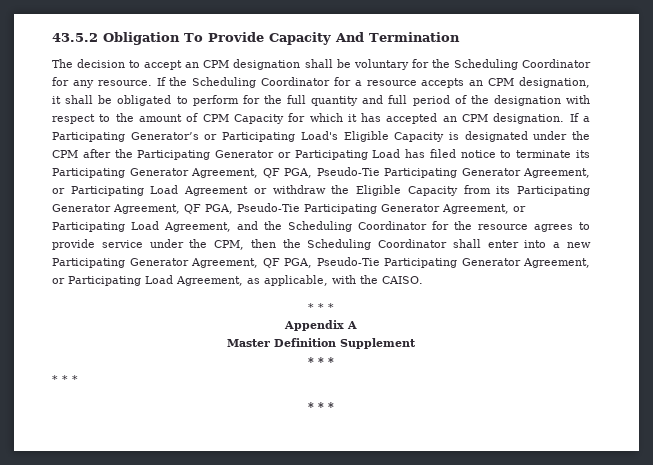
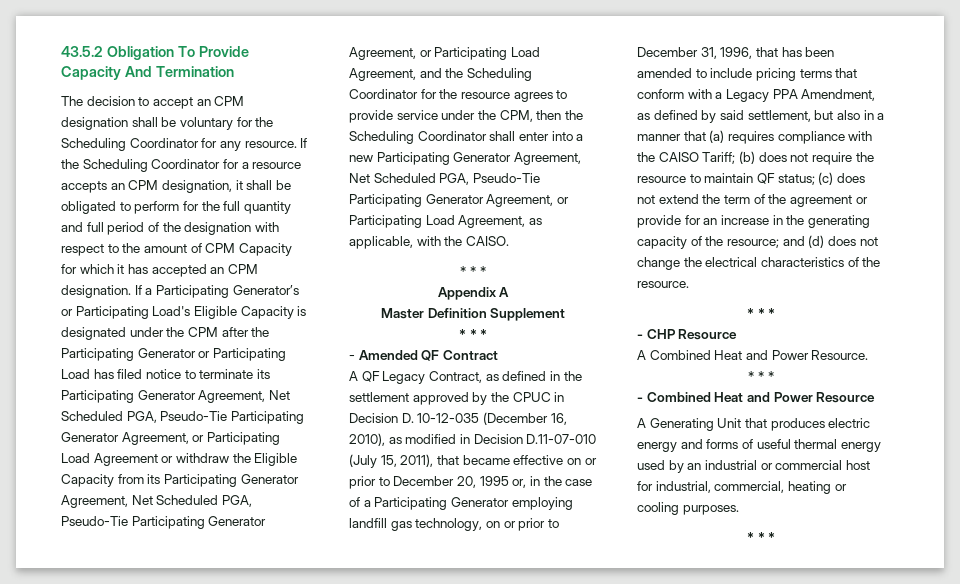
[262,168,280,178] QF -> [268,390,290,400] [61,411,123,421] Net Scheduled
[184,204,201,214] QF -> [131,495,219,505] Net Scheduled
[262,258,280,268] QF -> [349,173,436,183] Net Scheduled
[52,375,78,383] * * * -> [349,350,498,361] [349,371,582,384] [349,392,565,405] [349,412,567,425] [349,433,597,446] [349,454,597,468] [349,476,593,489] [349,497,573,510] [349,518,559,531] [637,47,835,59] [637,68,858,81] [637,89,876,102] [637,110,885,123] [637,130,873,144] [637,151,874,165] [637,172,865,185] [637,194,868,207] [637,215,870,228] [637,235,878,249] [637,257,881,270] [637,281,689,288] [746,308,776,318] [637,329,738,340] [637,350,869,360] [748,371,774,381] [637,392,876,403] [637,418,871,431] [637,439,881,452] [637,460,870,473] [637,481,847,494] [637,502,739,515] - Amended QF Contract // A QF Legacy Contract, as defined in the settlement approved by the CPUC in Decision D. 10-12-035 (December 16, 2010), as modified in Decision D.11-07-010 (July 15, 2011), that became effective on or prior to December 20, 1995 or, in the case of a Participating Generator employing landfill gas technology, on or prior to December 31, 1996, that has been amended to include pricing terms that conform with a Legacy PPA Amendment, as defined by said settlement, but also in a manner that (a) requires compliance with the CAISO Tariff; (b) does not require the resource to maintain QF status; (c) does not extend the term of the agreement or provide for an increase in the generating capacity of the resource; and (d) does not change the electrical characteristics of the resource. // * * * // - CHP Resource // A Combined Heat and Power Resource. // * * * // - Combined Heat and Power Resource // A Generating Unit that produces electric energy and forms of useful thermal energy used by an industrial or commercial host for industrial, commercial, heating or cooling purposes.

